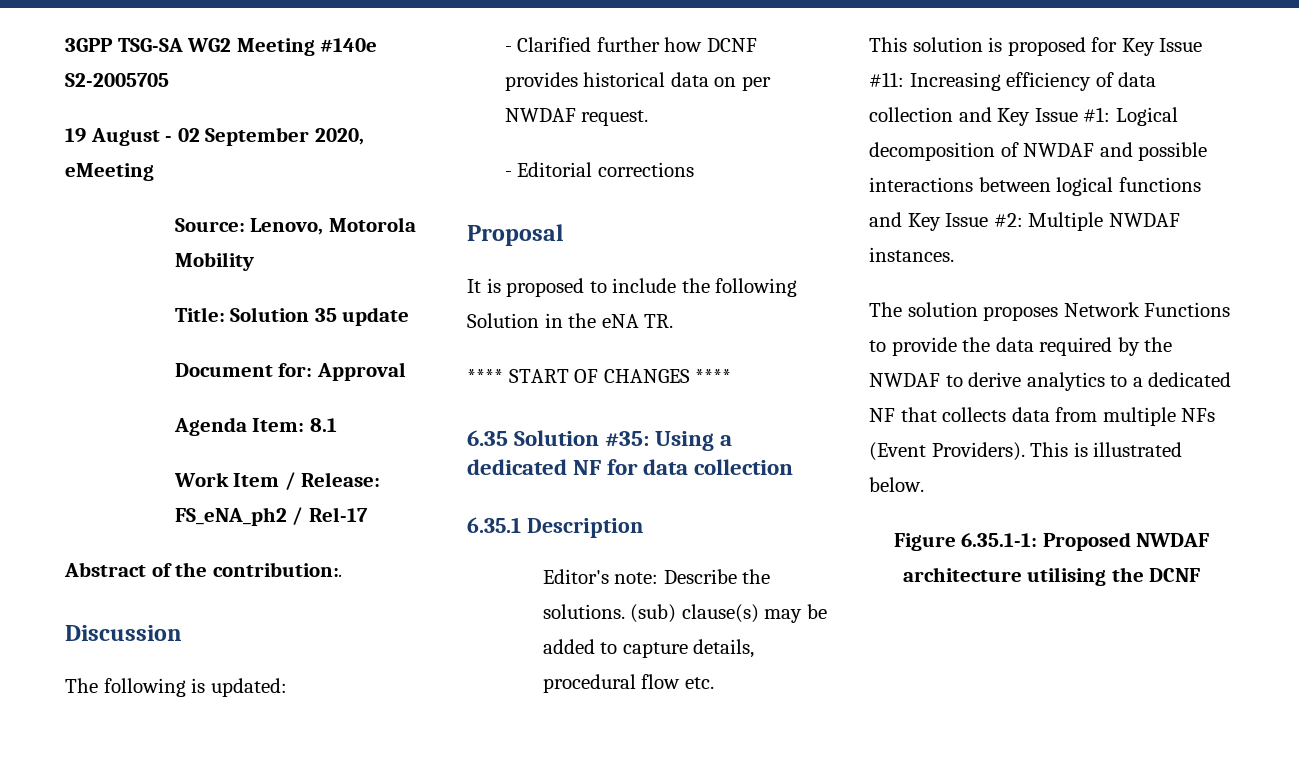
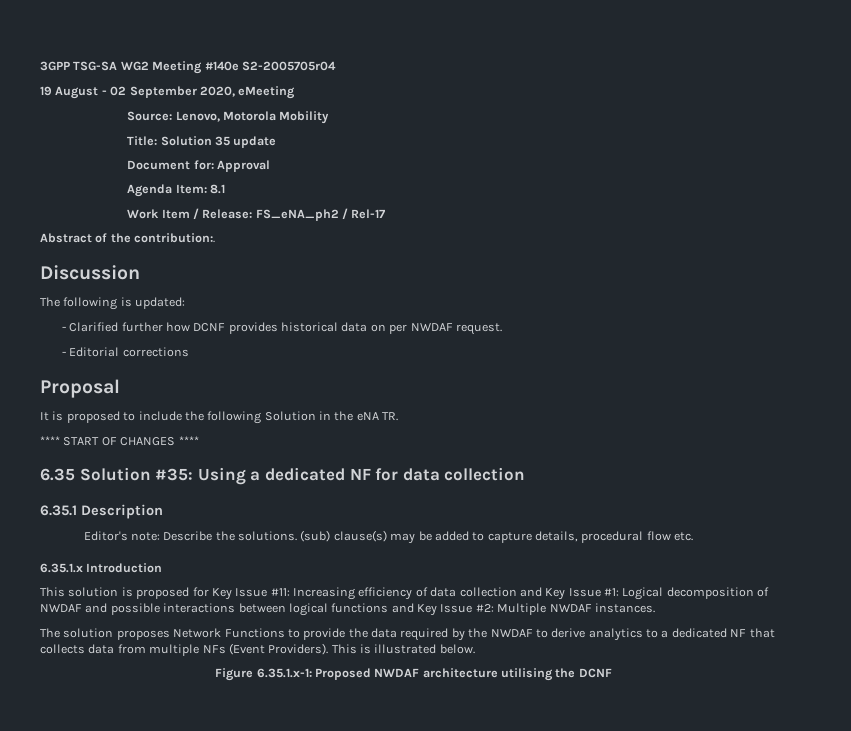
[65,73,169,87] S2-2005705 -> [241,61,336,71] S2-2005705r04
(714, 683) none -> [40,563,163,573] // 6.35.1.x Introduction
[961,533,1038,547] 6.35.1-1: -> [256,668,312,678] 6.35.1.x-1:

